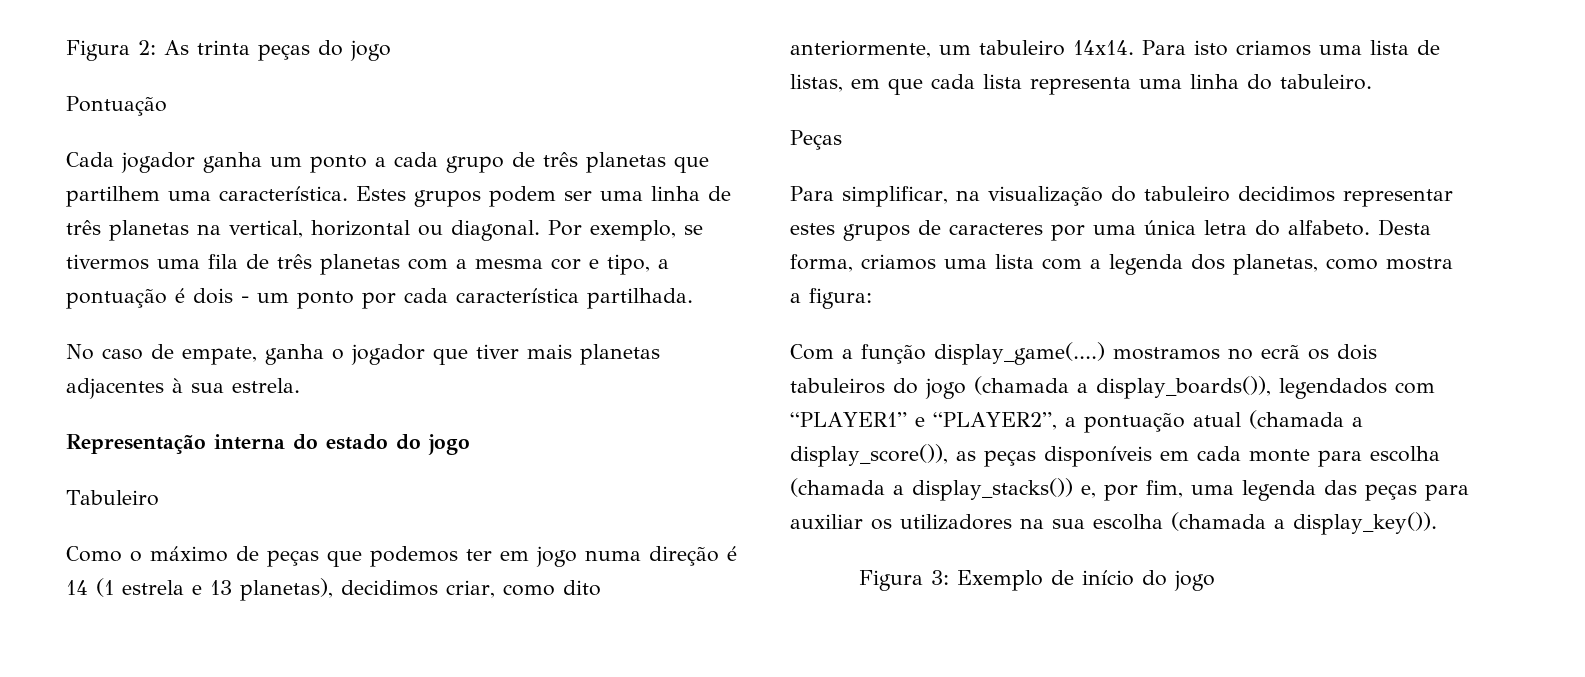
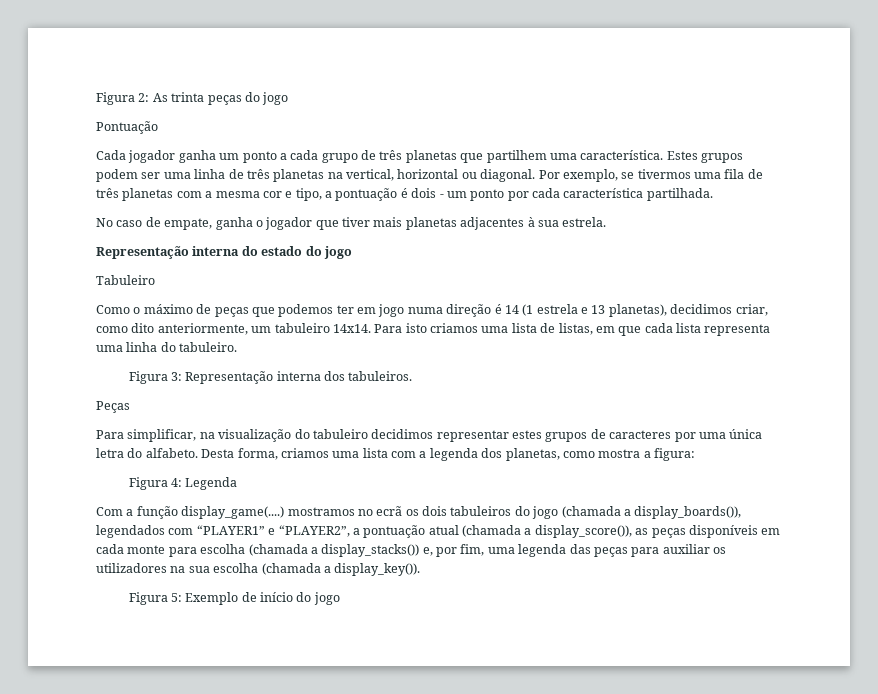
(1372, 82) none -> [128,371,413,384] // Figura 3: Representação interna dos tabuleiros.
(872, 298) none -> [128,477,238,490] // Figura 4: Legenda
[930,570,949,585] 3: -> [170,593,182,602] 5:

